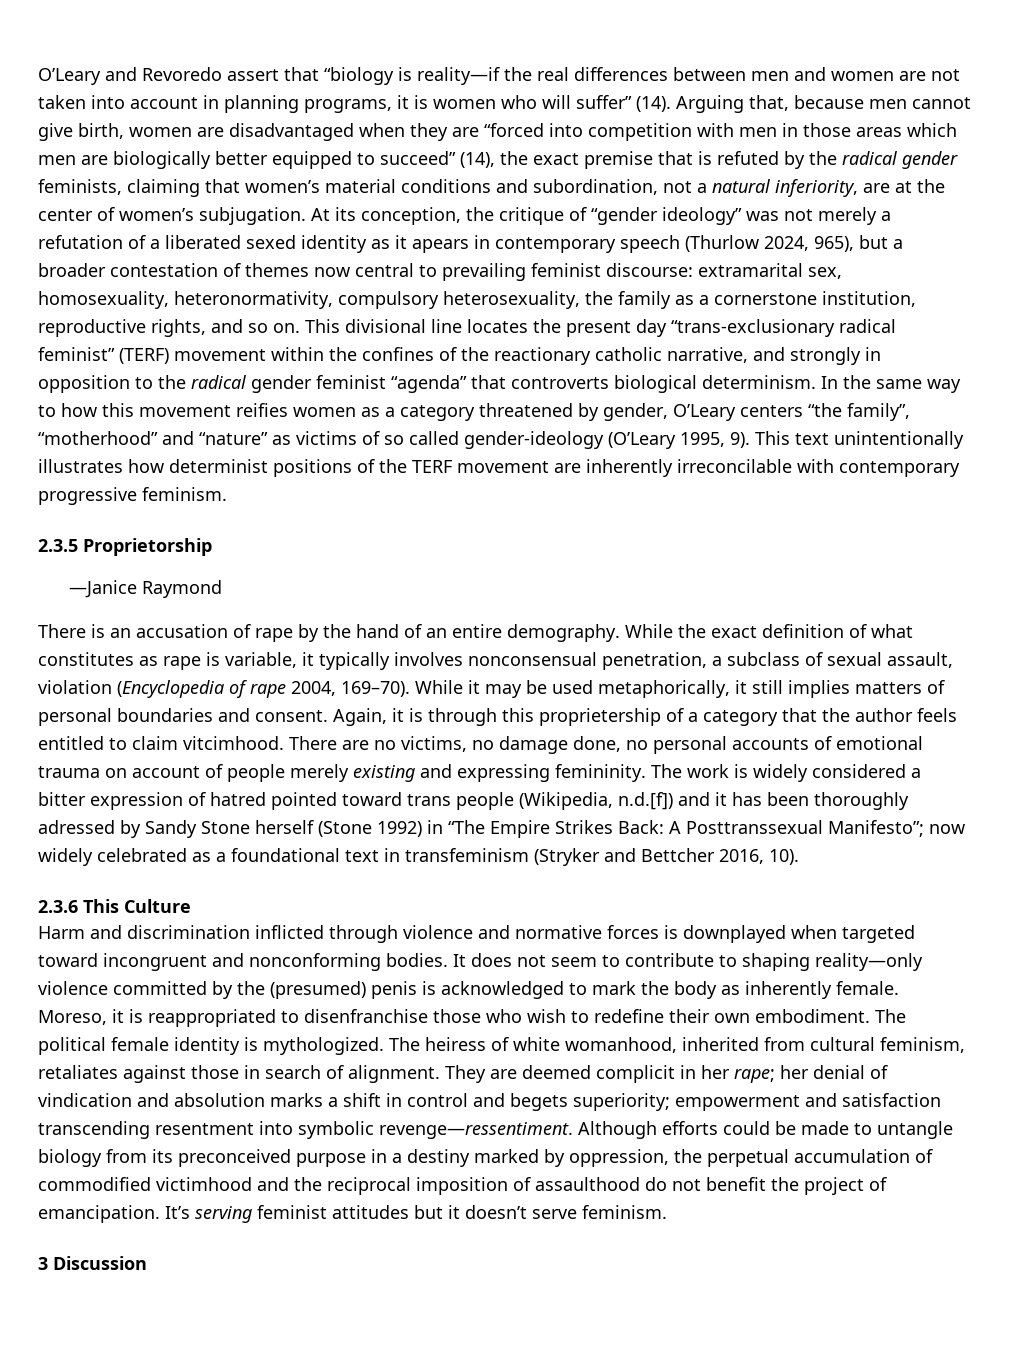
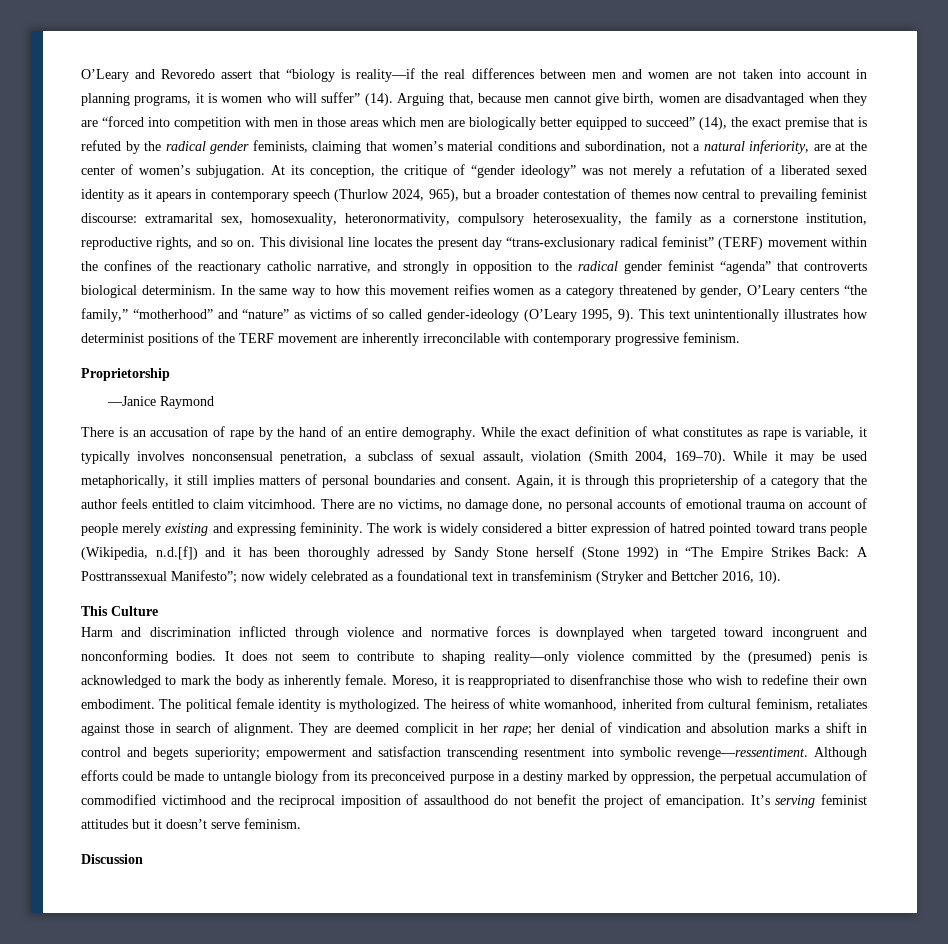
[847,403,910,421] family”, -> [81,308,128,322] family,”
[38,539,78,552] 2.3.5 -> (740, 337) none
[117,680,286,698] (Encyclopedia of rape -> [588,451,628,464] (Smith
[38,900,78,913] 2.3.6 -> (781, 577) none
[38,1257,48,1270] 3 -> (301, 823) none

